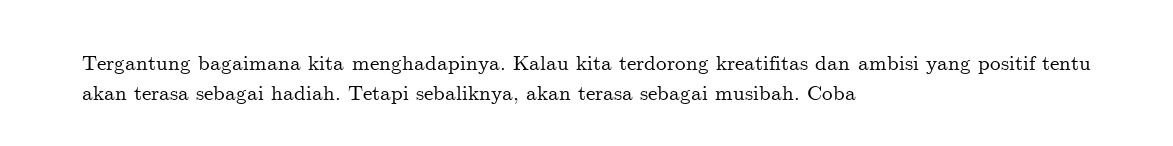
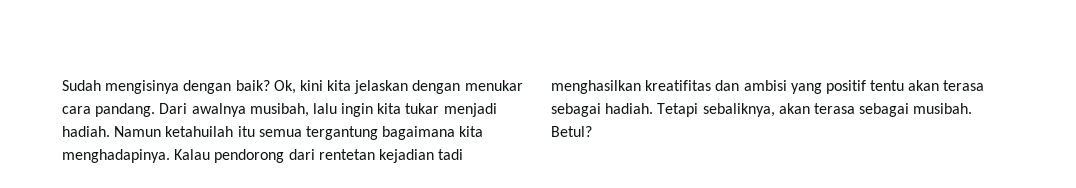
[82,56,710,74] Tergantung bagaimana kita menghadapinya. Kalau kita terdorong -> [62,80,523,94] [62,103,497,117] [62,126,484,140] [62,149,464,163] [551,80,641,94] Sudah mengisinya dengan baik? Ok, kini kita jelaskan dengan menukar cara pandang. Dari awalnya musibah, lalu ingin kita tukar menjadi hadiah. Namun ketahuilah itu semua tergantung bagaimana kita menghadapinya. Kalau pendorong dari rentetan kejadian tadi menghasilkan
[807,86,856,100] Coba -> [551,126,592,137] Betul?

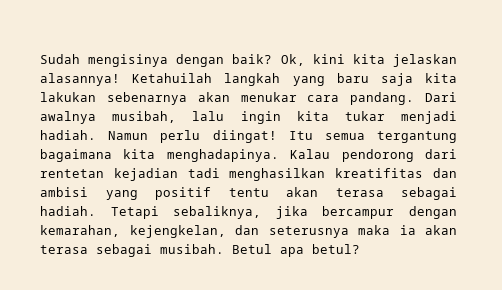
[412,80,461,94] dengan -> [40,73,458,86] [40,92,230,105] alasannya! Ketahuilah langkah yang baru saja kita lakukan sebenarnya akan
[165,126,255,137] ketahuilah itu -> [160,130,313,143] perlu diingat! Itu
(775, 110) none -> [275,206,457,219] [40,225,416,238] jika bercampur dengan kemarahan, kejengkelan, dan seterusnya maka ia
[551,126,592,137] Betul? -> [232,244,360,257] Betul apa betul?

